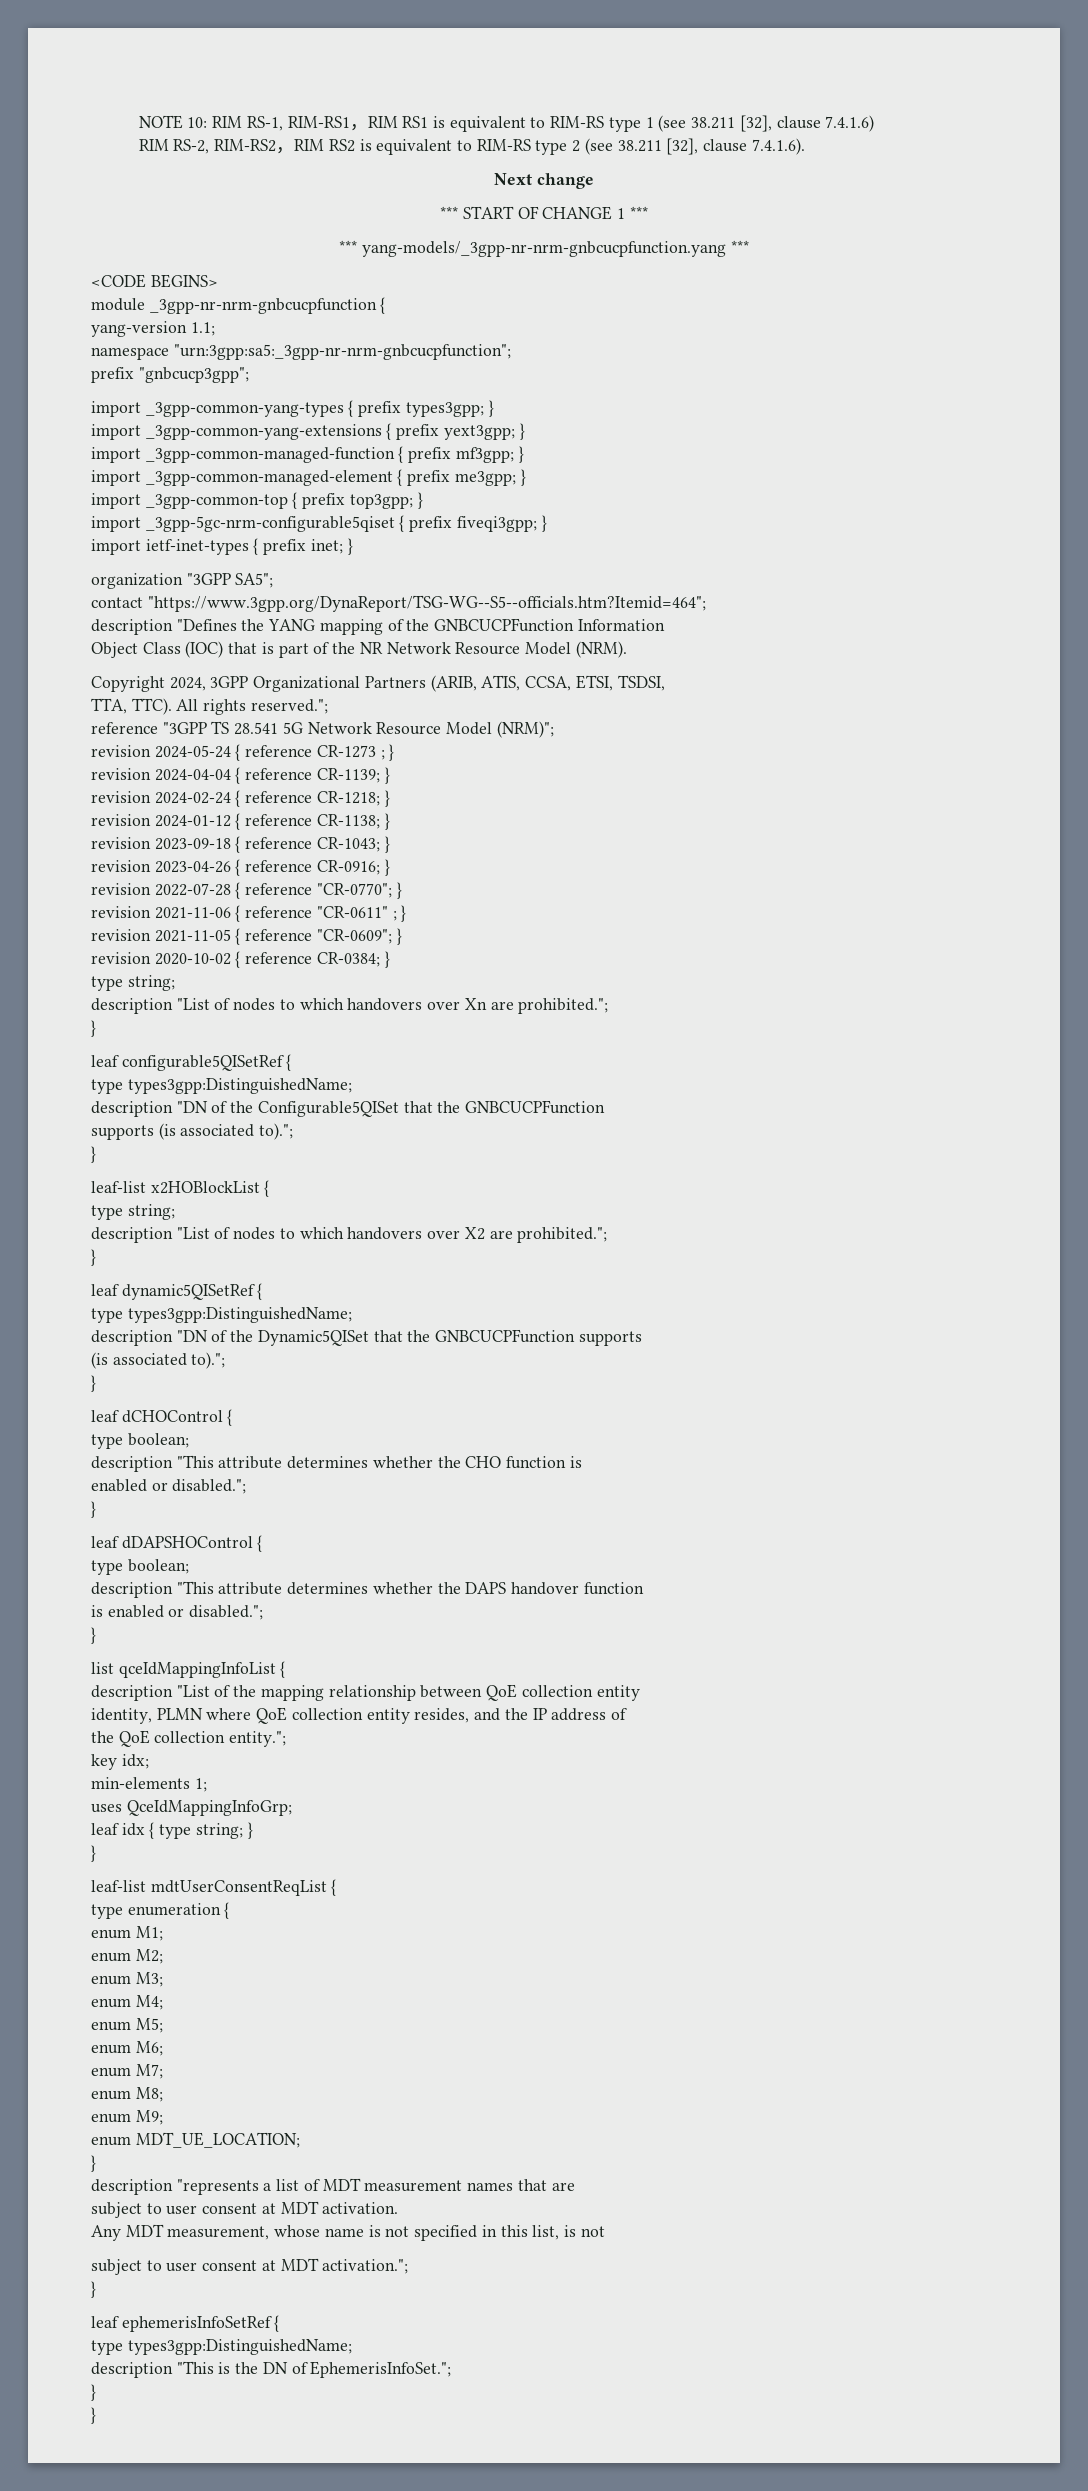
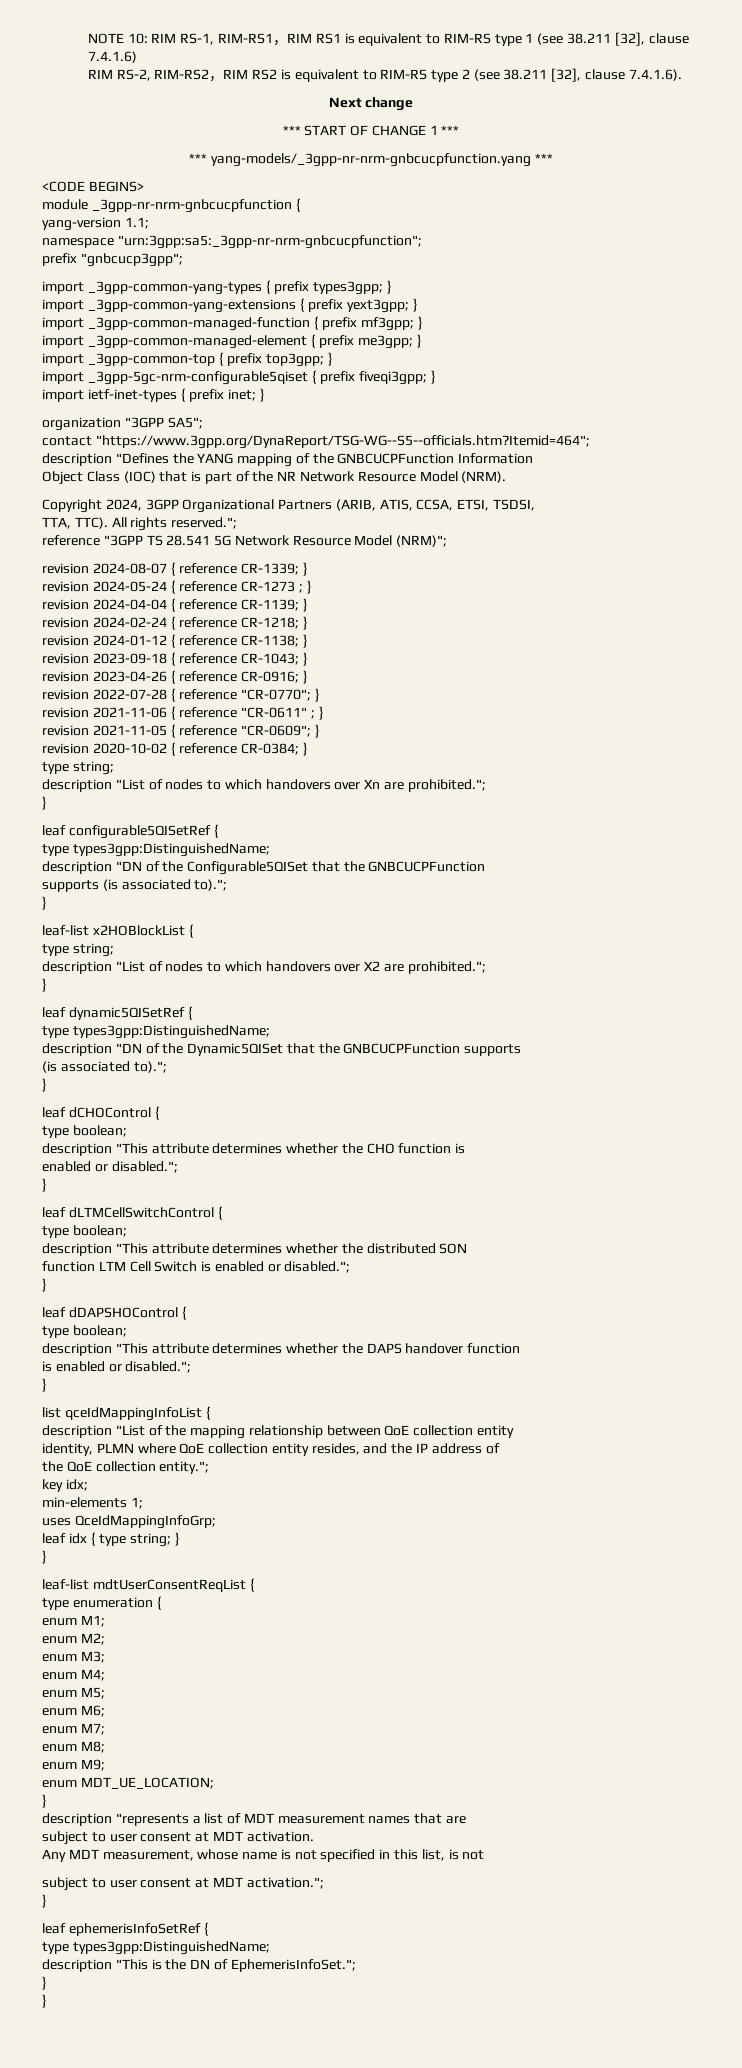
(554, 729) none -> [42,562,308,576] // revision 2024-08-07 { reference CR-1339; }
(96, 1509) none -> [42,1206,223,1220] [42,1225,127,1238] [42,1243,468,1256] [42,1261,351,1273] [42,1278,47,1292] // leaf dLTMCellSwitchControl { // type boolean; // description "This attribute determines whether the distributed SON // function LTM Cell Switch is enabled or disabled."; // }

